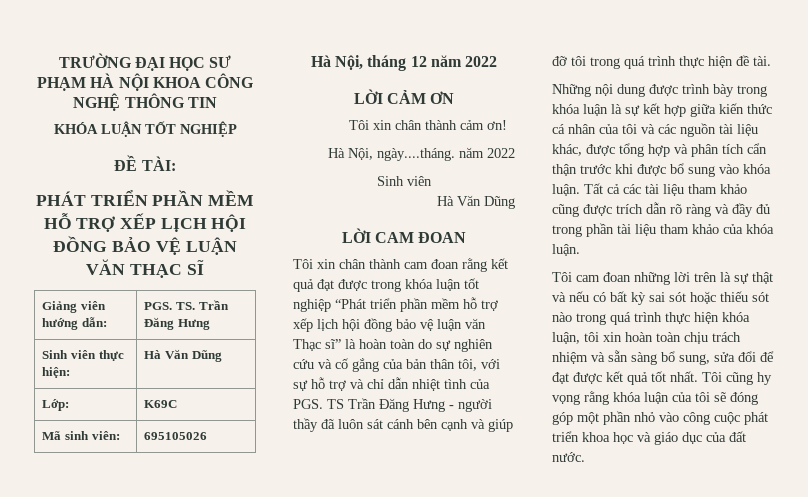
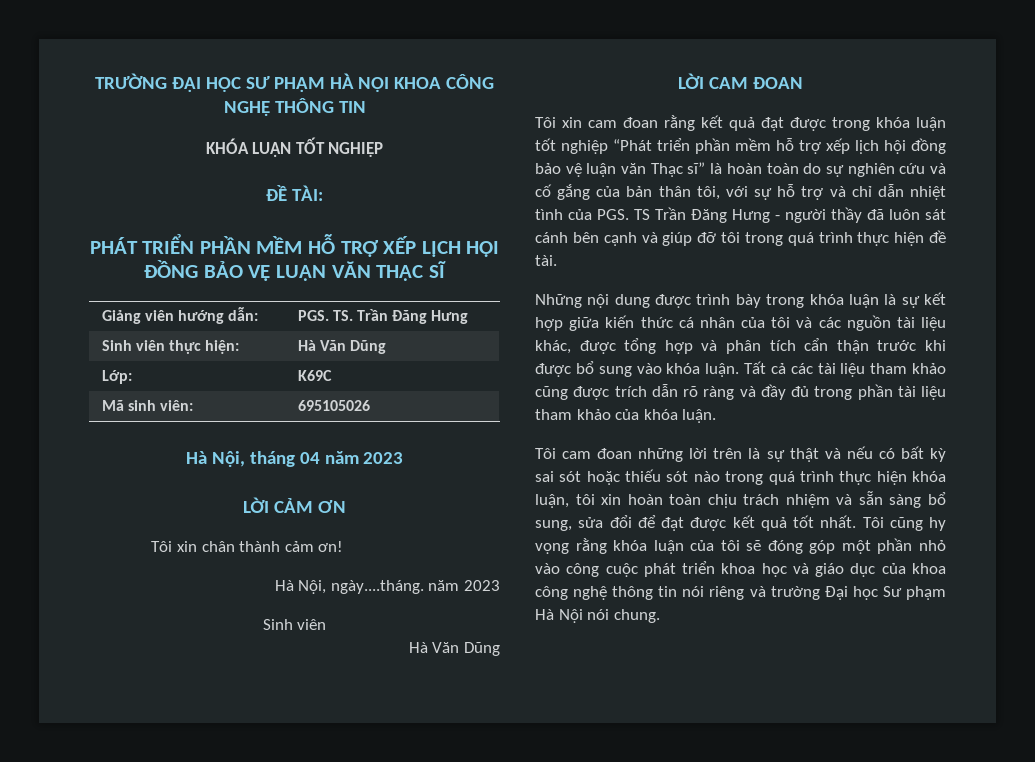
[410,55,498,67] 12 năm 2022 -> [299,451,404,464] 04 năm 2023
[487,148,515,158] 2022 -> [463,580,500,591] 2023
[339,259,401,269] chân thành -> (582, 122) none
[729,431,746,442] [552,452,585,462] đất nước. -> [912,563,946,574] [535,586,946,600] [535,609,660,623] khoa công nghệ thông tin nói riêng và trường Đại học Sư phạm Hà Nội nói chung.

